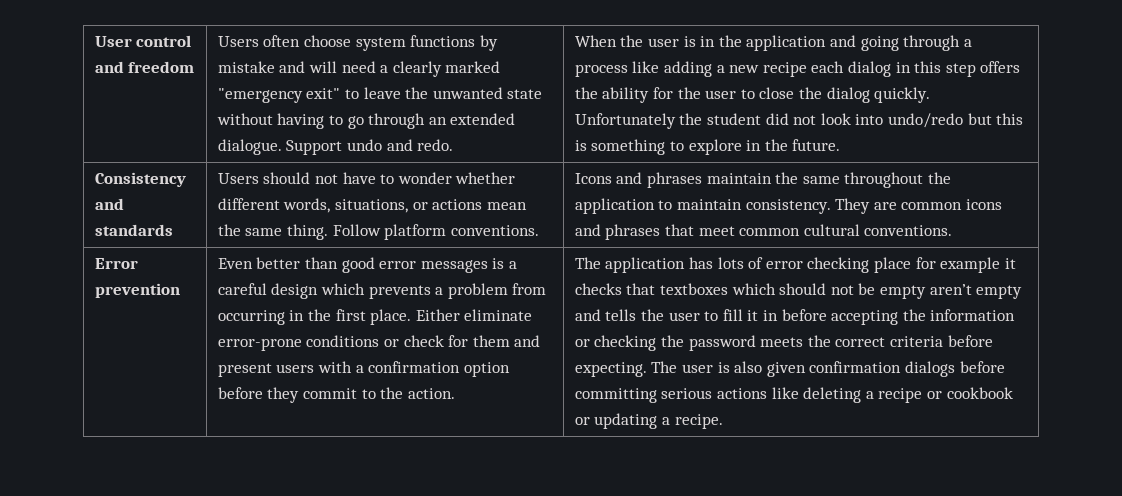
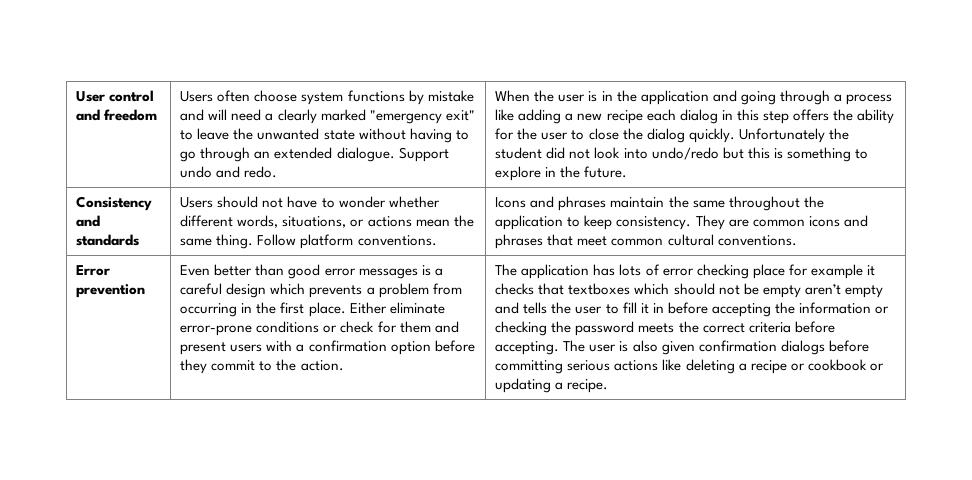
[677,199,743,210] maintain -> [584,215,613,230] keep
[574,362,647,377] expecting. -> [495,341,560,355] accepting.

